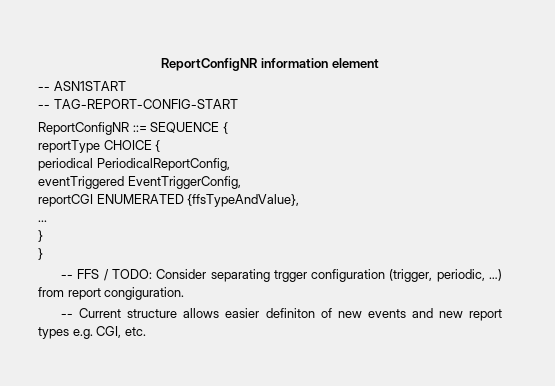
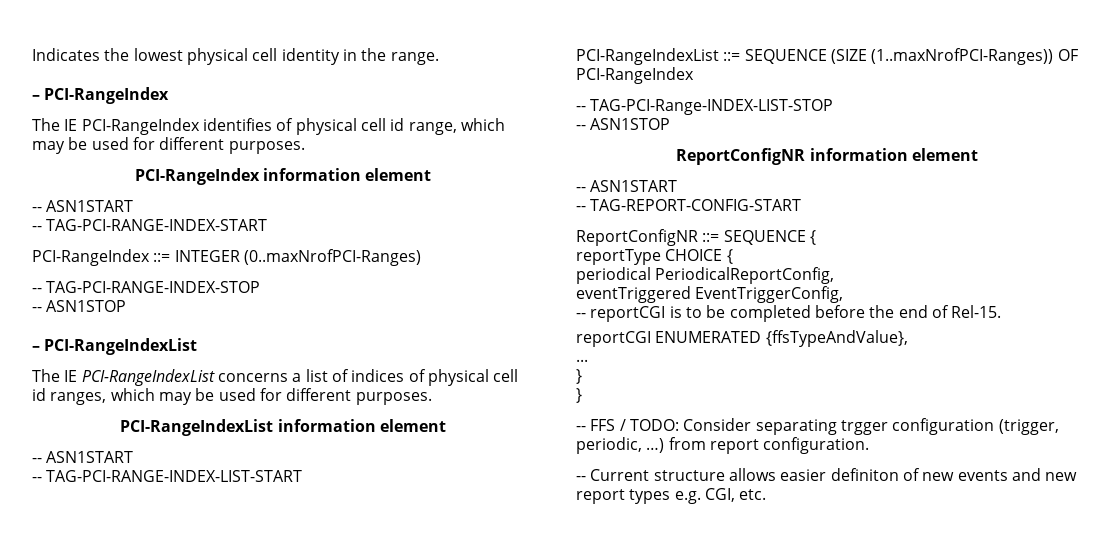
(161, 64) none -> [32,48,439,65] [32,87,170,104] [32,118,505,135] [32,137,305,154] [134,168,432,185] [32,200,134,212] [32,219,268,231] [32,249,421,266] [32,281,261,293] [32,300,127,312] [32,338,198,355] [32,369,519,386] [32,388,432,405] [120,419,446,436] [32,451,134,463] [32,470,303,482] [576,48,1078,65] [576,67,694,84] [576,99,834,115] [576,118,671,130] Indicates the lowest physical cell identity in the range. // – PCI-RangeIndex // The IE PCI-RangeIndex identifies of physical cell id range, which may be used for different purposes. // PCI-RangeIndex information element // -- ASN1START // -- TAG-PCI-RANGE-INDEX-START // PCI-RangeIndex ::= INTEGER (0..maxNrofPCI-Ranges) // -- TAG-PCI-RANGE-INDEX-STOP // -- ASN1STOP // – PCI-RangeIndexList // The IE PCI-RangeIndexList concerns a list of indices of physical cell id ranges, which may be used for different purposes. // PCI-RangeIndexList information element // -- ASN1START // -- TAG-PCI-RANGE-INDEX-LIST-START // PCI-RangeIndexList ::= SEQUENCE (SIZE (1..maxNrofPCI-Ranges)) OF PCI-RangeIndex // -- TAG-PCI-Range-INDEX-LIST-STOP // -- ASN1STOP //
(241, 182) none -> [576,305,1002,322] // -- reportCGI is to be completed before the end of Rel-15.
[104,287,185,300] congiguration. -> [763,437,870,454] configuration.

